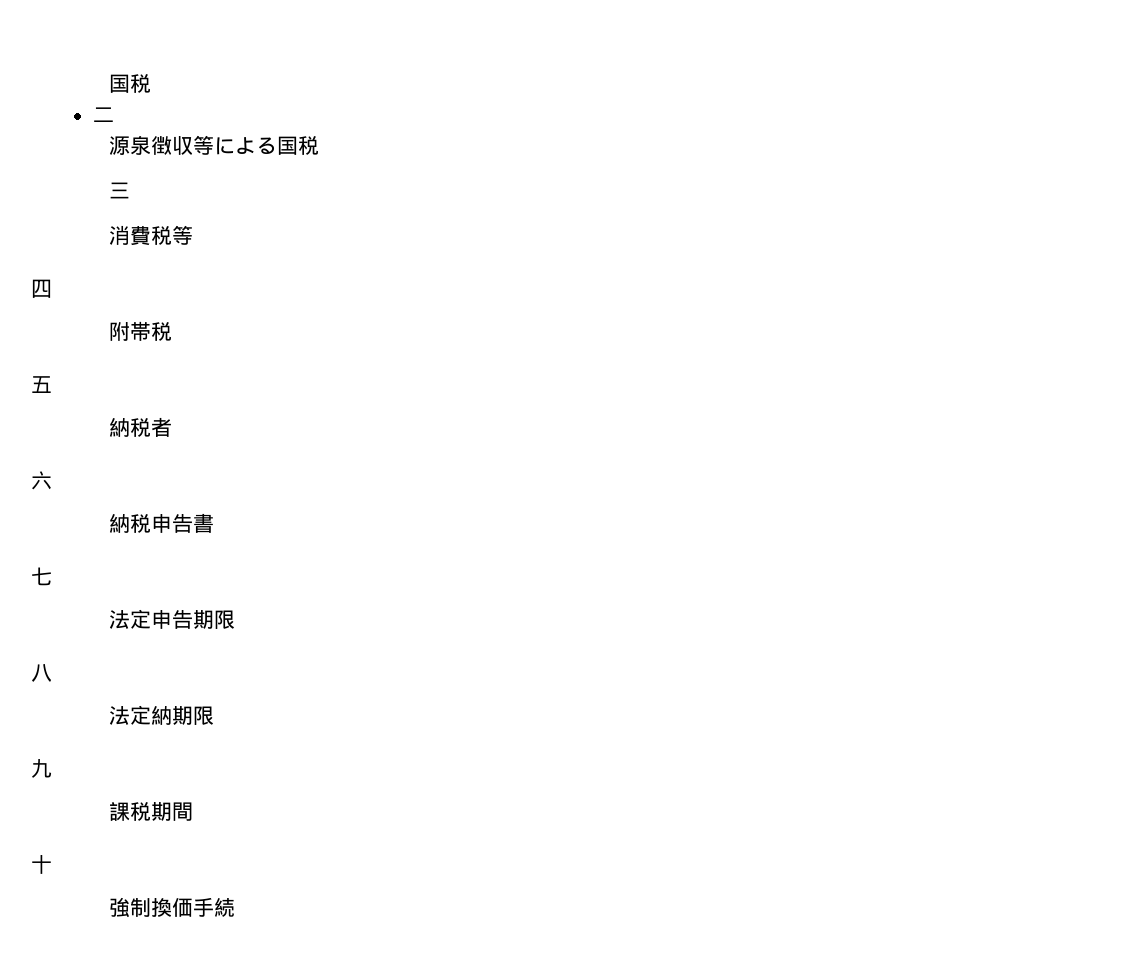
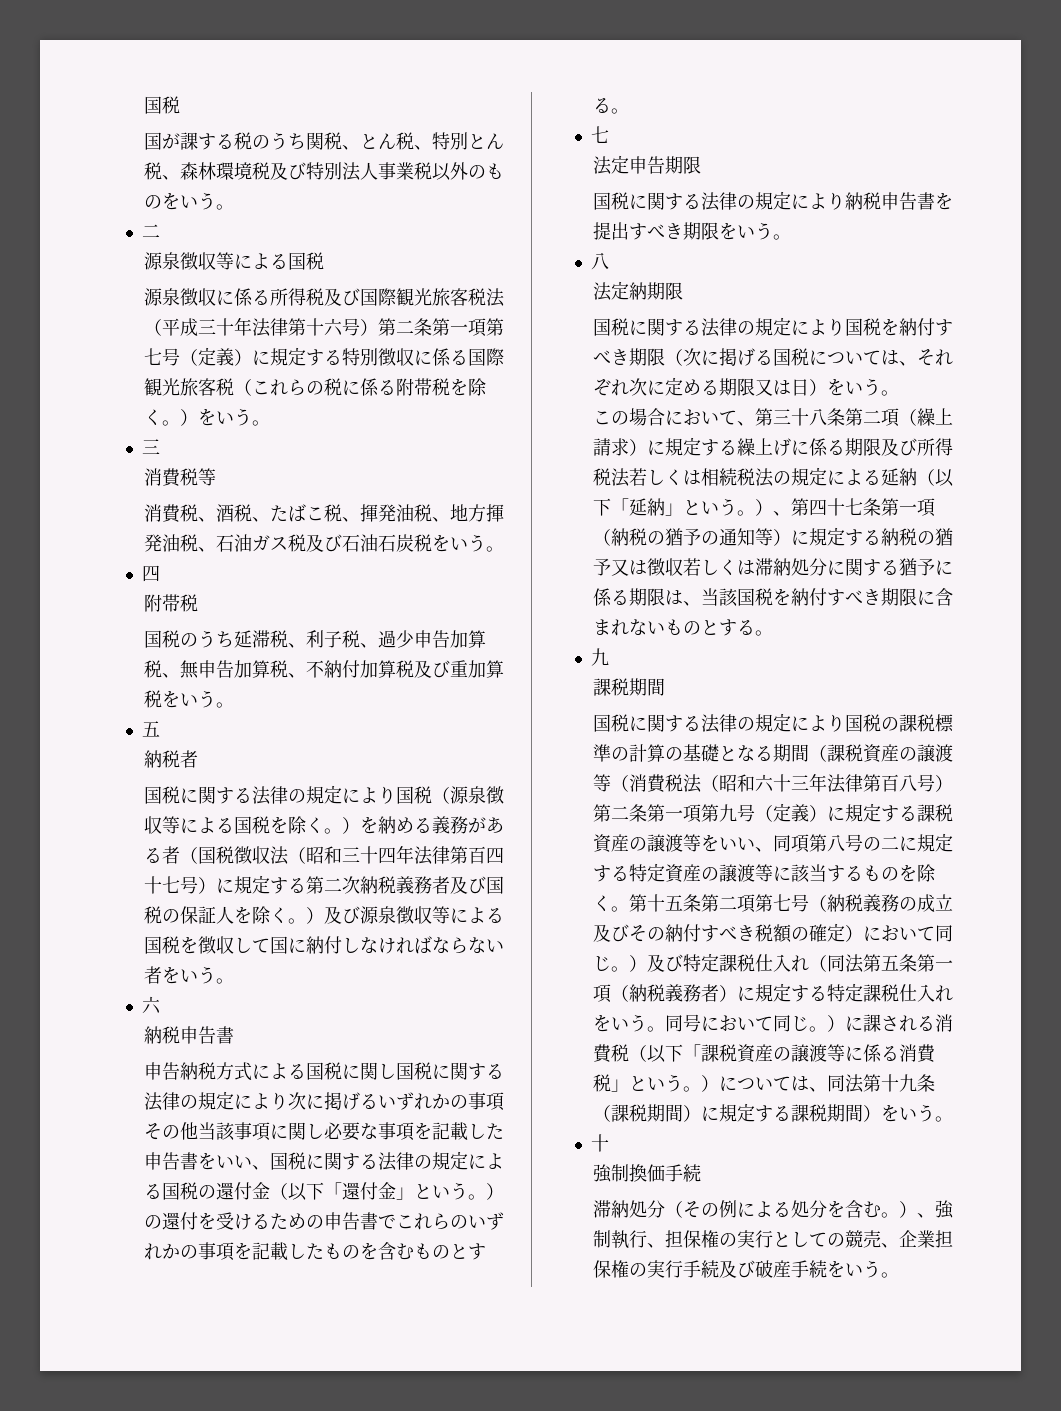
[109,74,152,93] 国税 -> [143,96,180,114] [143,132,504,150] [143,162,504,181] [143,192,234,210] 国税 // 国が課する税のうち関税、とん税、特別とん税、森林環境税及び特別法人事業税以外のものをいう。
[109,182,131,199] [109,225,194,246] [31,279,52,298] [109,321,173,341] [31,376,52,393] [109,417,173,437] [31,471,52,490] [109,513,215,533] [31,567,52,586] [109,609,236,629] [31,663,52,682] [109,705,215,725] [31,759,52,778] [109,802,194,821] [31,855,52,874] [109,897,236,918] 三 // 消費税等 // 四 // 附帯税 // 五 // 納税者 // 六 // 納税申告書 // 七 // 法定申告期限 // 八 // 法定納期限 // 九 // 課税期間 // 十 // 強制換価手続 -> [143,288,505,307] [143,317,504,337] [143,347,504,366] [143,378,487,396] [143,408,270,426] [142,439,161,454] [143,468,216,487] [143,504,504,523] [143,534,504,552] [142,565,161,582] [143,594,198,612] [143,630,486,648] [143,660,504,679] [143,690,234,708] [142,721,161,737] [143,750,198,768] [143,785,504,805] [143,816,504,834] [143,845,504,865] [143,875,504,894] [143,906,504,924] [143,936,504,954] [143,966,234,984] [142,996,162,1014] [143,1026,234,1044] [143,1062,504,1081] [143,1091,504,1111] [143,1122,504,1141] [143,1151,504,1171] [143,1182,504,1201] [143,1212,504,1230] [143,1242,486,1261] [592,98,629,114] [591,126,610,143] [592,155,701,175] [592,191,953,211] [592,222,791,240] [591,252,610,270] [592,281,683,301] [592,317,953,337] [592,348,953,366] [592,377,899,396] [592,408,953,427] [592,437,953,456] [592,467,954,487] [592,498,935,517] [592,527,953,546] [592,558,953,576] [592,588,953,607] [592,619,773,636] [591,648,610,666] [592,678,665,696] [592,713,954,733] [592,744,953,763] [592,773,953,793] [592,803,953,823] [592,833,953,853] [592,863,936,883] [592,894,953,913] [592,923,953,943] [592,953,953,973] [592,983,953,1003] [592,1014,953,1032] [592,1044,936,1063] [592,1074,935,1093] [592,1103,953,1122] [591,1134,610,1152] [592,1164,701,1183] [592,1200,954,1219] [592,1230,953,1248] [592,1260,899,1278] 源泉徴収に係る所得税及び国際観光旅客税法（平成三十年法律第十六号）第二条第一項第七号（定義）に規定する特別徴収に係る国際観光旅客税（これらの税に係る附帯税を除く。）をいう。 // 三 // 消費税等 // 消費税、酒税、たばこ税、揮発油税、地方揮発油税、石油ガス税及び石油石炭税をいう。 // 四 // 附帯税 // 国税のうち延滞税、利子税、過少申告加算税、無申告加算税、不納付加算税及び重加算税をいう。 // 五 // 納税者 // 国税に関する法律の規定により国税（源泉徴収等による国税を除く。）を納める義務がある者（国税徴収法（昭和三十四年法律第百四十七号）に規定する第二次納税義務者及び国税の保証人を除く。）及び源泉徴収等による国税を徴収して国に納付しなければならない者をいう。 // 六 // 納税申告書 // 申告納税方式による国税に関し国税に関する法律の規定により次に掲げるいずれかの事項その他当該事項に関し必要な事項を記載した申告書をいい、国税に関する法律の規定による国税の還付金（以下「還付金」という。）の還付を受けるための申告書でこれらのいずれかの事項を記載したものを含むものとする。 // 七 // 法定申告期限 // 国税に関する法律の規定により納税申告書を提出すべき期限をいう。 // 八 // 法定納期限 // 国税に関する法律の規定により国税を納付すべき期限（次に掲げる国税については、それぞれ次に定める期限又は日）をいう。 // この場合において、第三十八条第二項（繰上請求）に規定する繰上げに係る期限及び所得税法若しくは相続税法の規定による延納（以下「延納」という。）、第四十七条第一項（納税の猶予の通知等）に規定する納税の猶予又は徴収若しくは滞納処分に関する猶予に係る期限は、当該国税を納付すべき期限に含まれないものとする。 // 九 // 課税期間 // 国税に関する法律の規定により国税の課税標準の計算の基礎となる期間（課税資産の譲渡等（消費税法（昭和六十三年法律第百八号）第二条第一項第九号（定義）に規定する課税資産の譲渡等をいい、同項第八号の二に規定する特定資産の譲渡等に該当するものを除く。第十五条第二項第七号（納税義務の成立及びその納付すべき税額の確定）において同じ。）及び特定課税仕入れ（同法第五条第一項（納税義務者）に規定する特定課税仕入れをいう。同号において同じ。）に課される消費税（以下「課税資産の譲渡等に係る消費税」という。）については、同法第十九条（課税期間）に規定する課税期間）をいう。 // 十 // 強制換価手続 // 滞納処分（その例による処分を含む。）、強制執行、担保権の実行としての競売、企業担保権の実行手続及び破産手続をいう。

